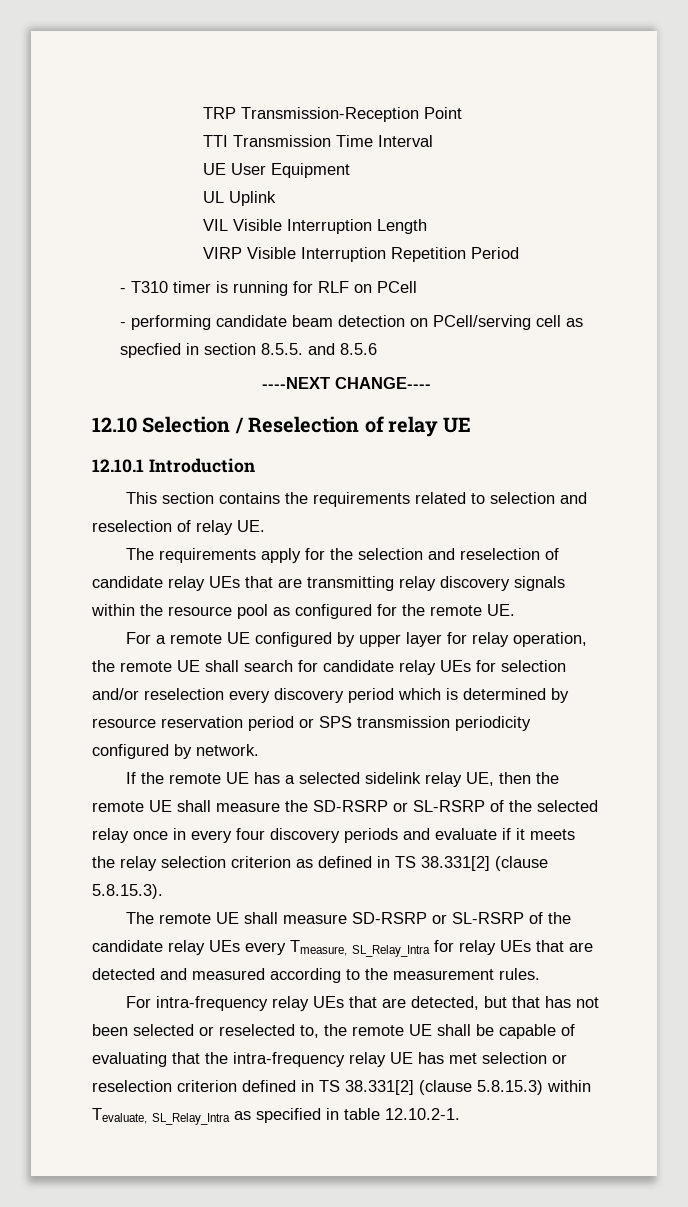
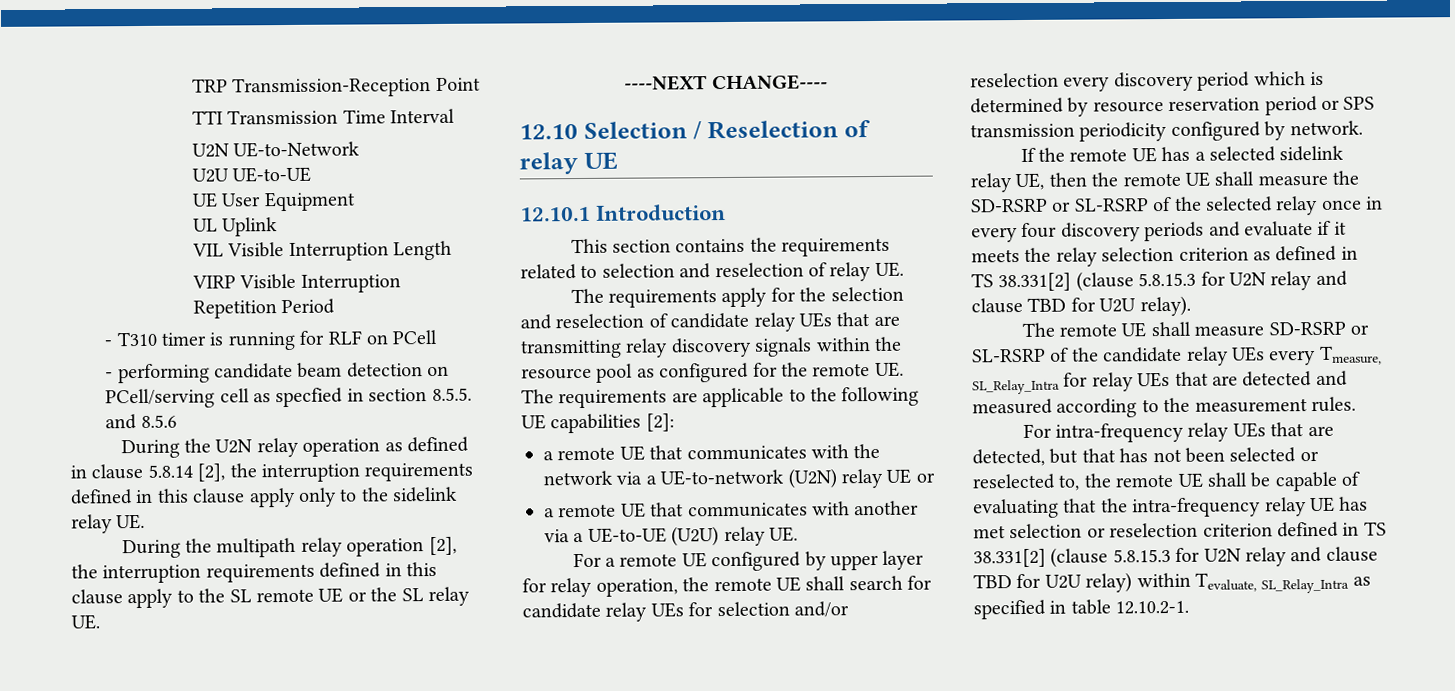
(433, 141) none -> [191,141,361,158] [191,166,312,183] // U2N UE-to-Network // U2U UE-to-UE
(377, 349) none -> [120,436,470,459] [70,462,474,483] [70,486,459,508] [71,513,146,534] [121,536,457,559] [71,561,437,584] [71,586,470,609] [71,614,100,630] // During the U2N relay operation as defined in clause 5.8.14 [2], the interruption requirements defined in this clause apply only to the sidelink relay UE. // During the multipath relay operation [2], the interruption requirements defined in this clause apply to the SL remote UE or the SL relay UE.
(515, 610) none -> [521,386,920,409] [521,413,675,434] [543,443,881,461] [543,468,935,489] [544,500,920,518] [544,526,798,547] The requirements are applicable to the following UE capabilities [2]: // a remote UE that communicates with the network via a UE-to-network (U2N) relay UE or // a remote UE that communicates with another via a UE-to-UE (U2U) relay UE.
[92,884,163,899] 5.8.15.3). -> [1138,270,1348,291] [971,295,1191,317] 5.8.15.3 for U2N relay and clause TBD for U2U relay).
[477,1080,543,1095] 5.8.15.3) -> [1112,546,1378,567] [973,572,1133,593] 5.8.15.3 for U2N relay and clause TBD for U2U relay)

